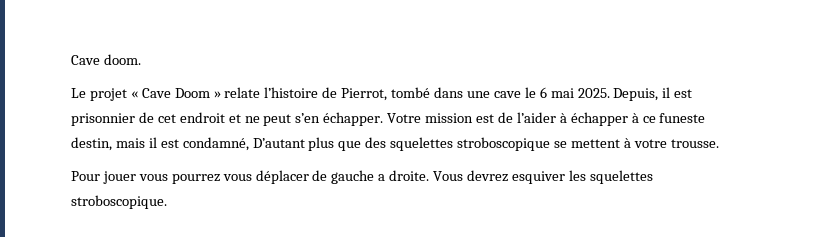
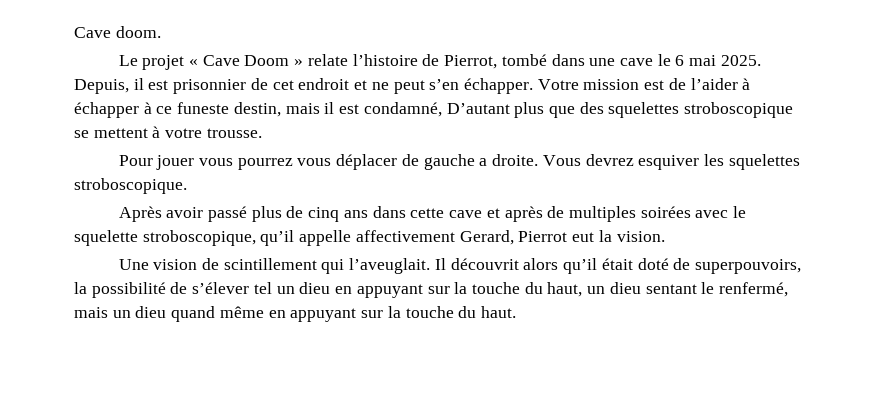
(167, 202) none -> [118,206,747,222] [74,230,665,246] [118,258,801,274] [74,282,789,298] [74,306,516,322] // Après avoir passé plus de cinq ans dans cette cave et après de multiples soirées avec le squelette stroboscopique, qu’il appelle affectivement Gerard, Pierrot eut la vision. // Une vision de scintillement qui l’aveuglait. Il découvrit alors qu’il était doté de superpouvoirs, la possibilité de s’élever tel un dieu en appuyant sur la touche du haut, un dieu sentant le renfermé, mais un dieu quand même en appuyant sur la touche du haut.

